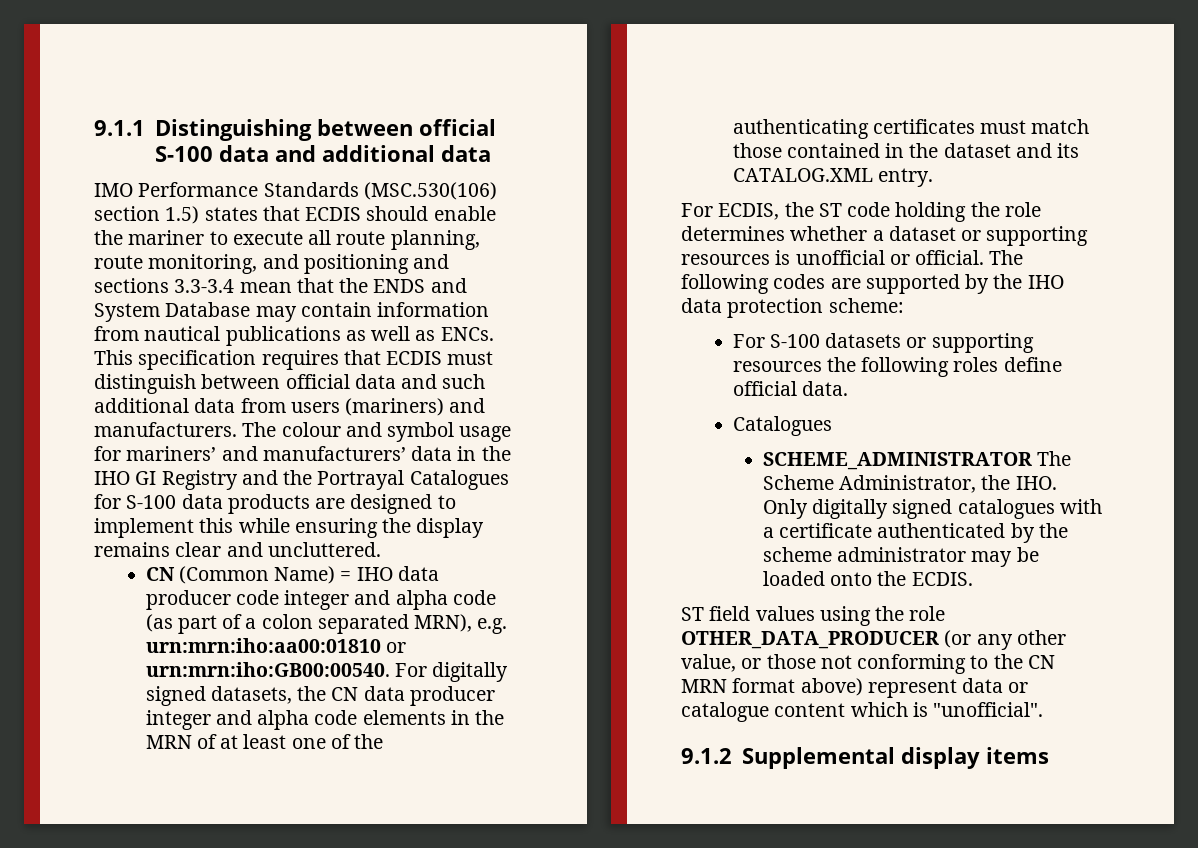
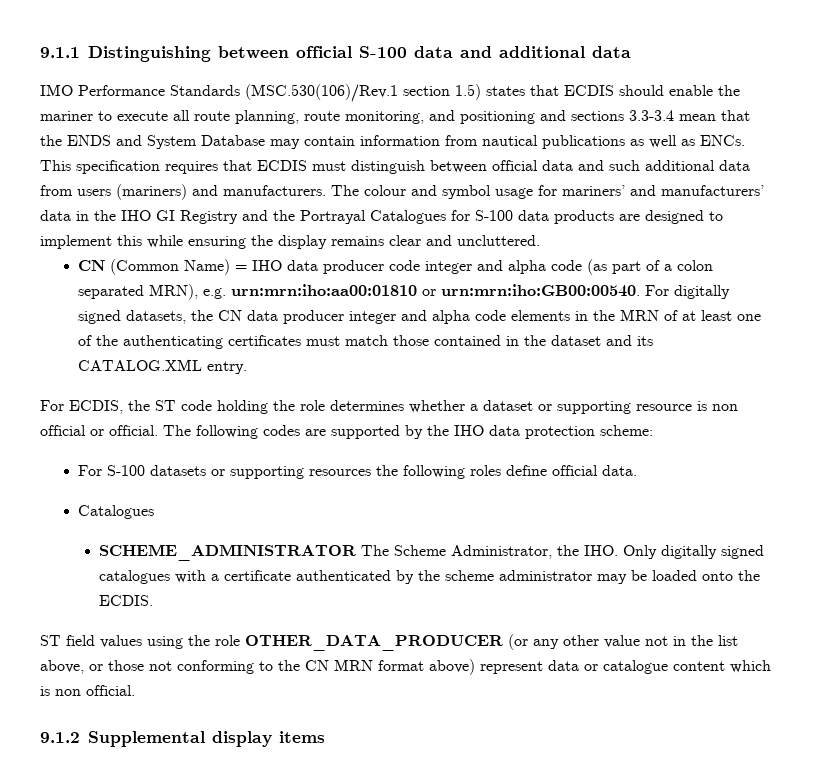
[363,182,497,200] (MSC.530(106) -> [245,84,398,102] (MSC.530(106)/Rev.1
[681,250,885,265] resources is unofficial -> [636,401,738,411] [40,425,86,436] resource is non official
[681,654,736,672] value, -> [604,635,738,648] [40,660,84,674] value not in the list above,
[933,702,1044,717] "unofficial". -> [55,685,135,696] non official.

